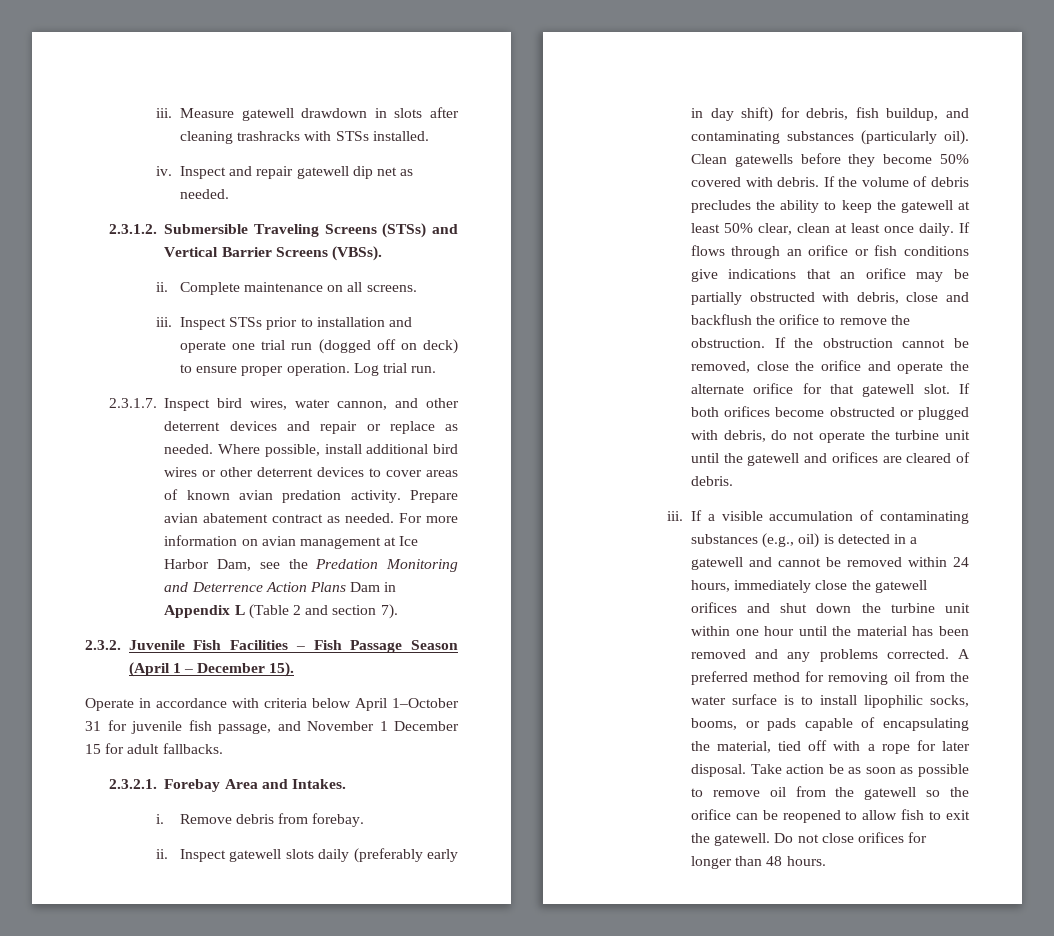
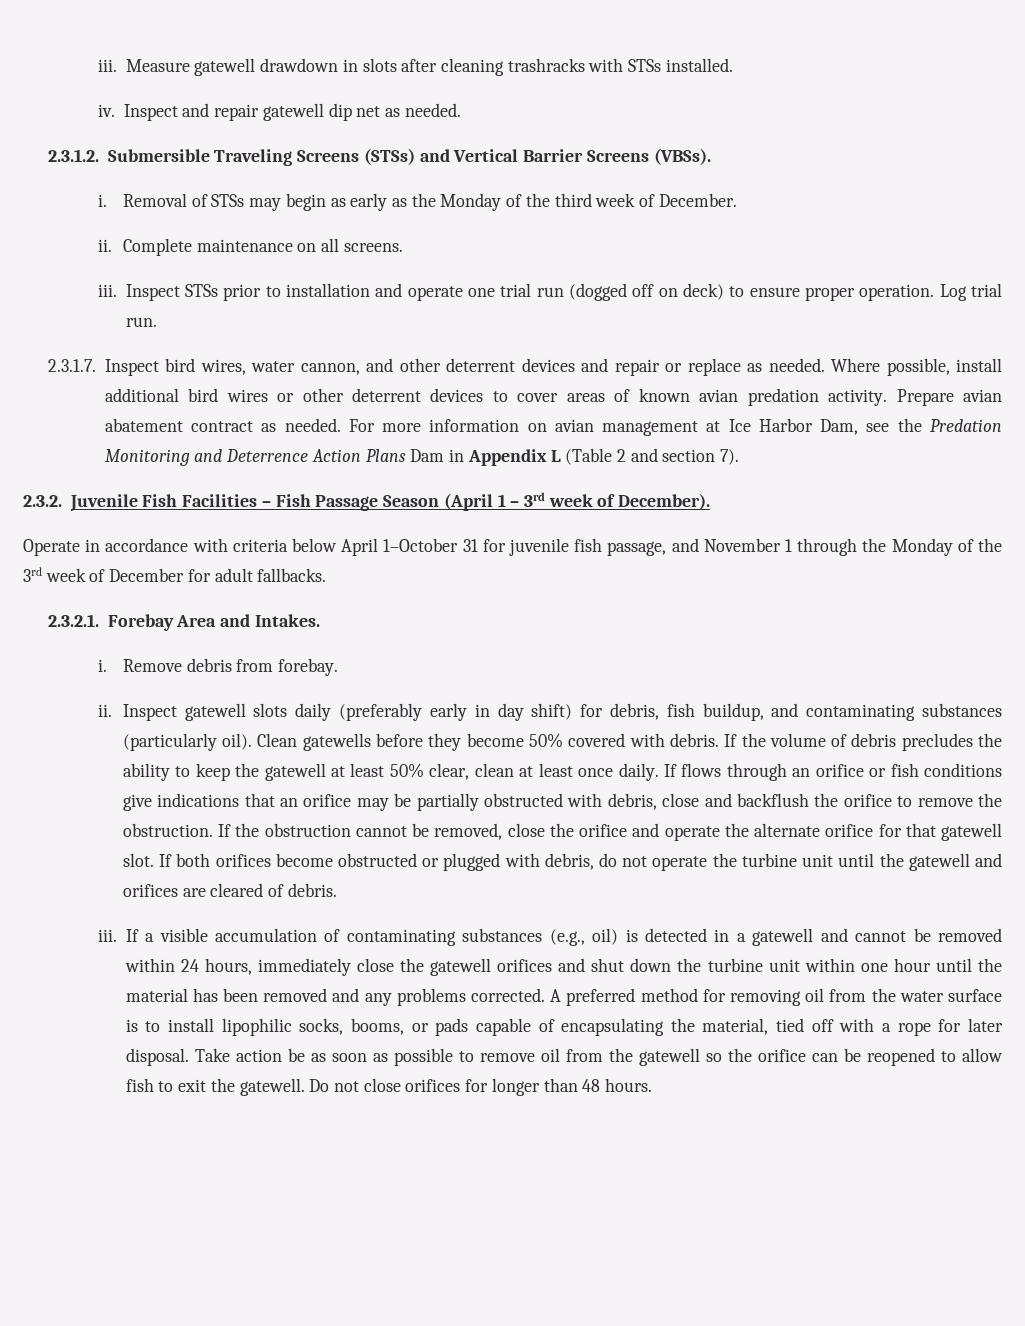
(383, 253) none -> [97,193,737,211] // i. Removal of STSs may begin as early as the Monday of the third week of December.
[197,662,295,677] December 15). -> [524,492,711,510] 3rd week of December).
[394,721,459,731] [85,744,101,754] December 15 -> [797,538,1003,556] [23,567,185,582] through the Monday of the 3rd week of December

